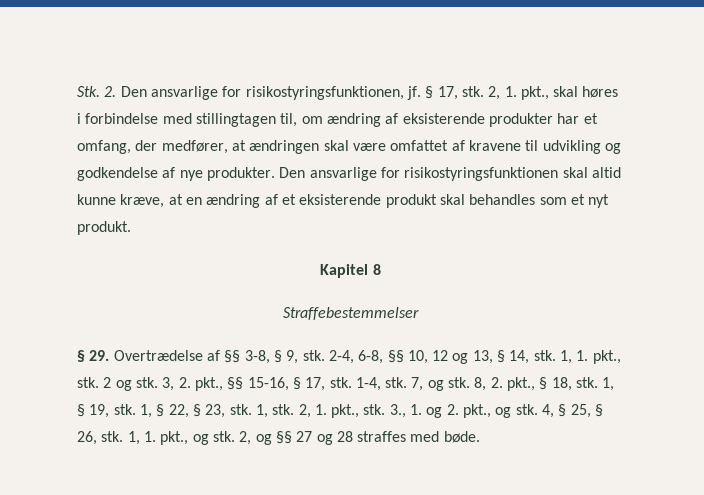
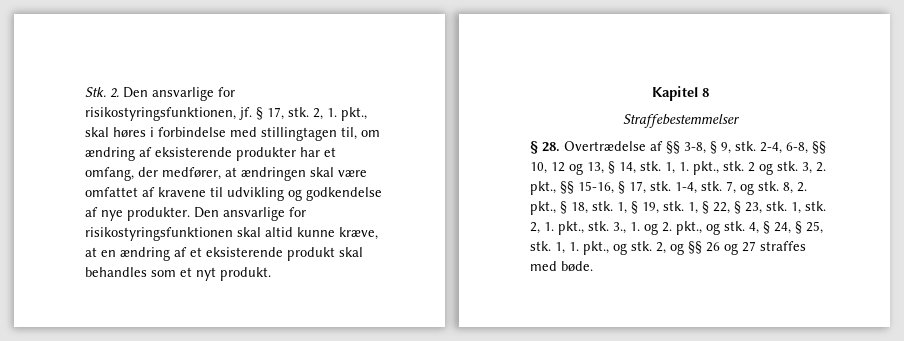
[89,350,110,361] 29. -> [542,142,560,152] 28.
[570,404,603,418] [77,431,97,445] 25, § 26, -> [774,221,823,234] 24, § 25,
[296,431,353,445] 27 og 28 -> [706,241,756,255] 26 og 27

